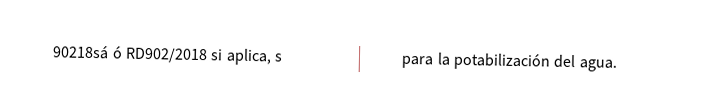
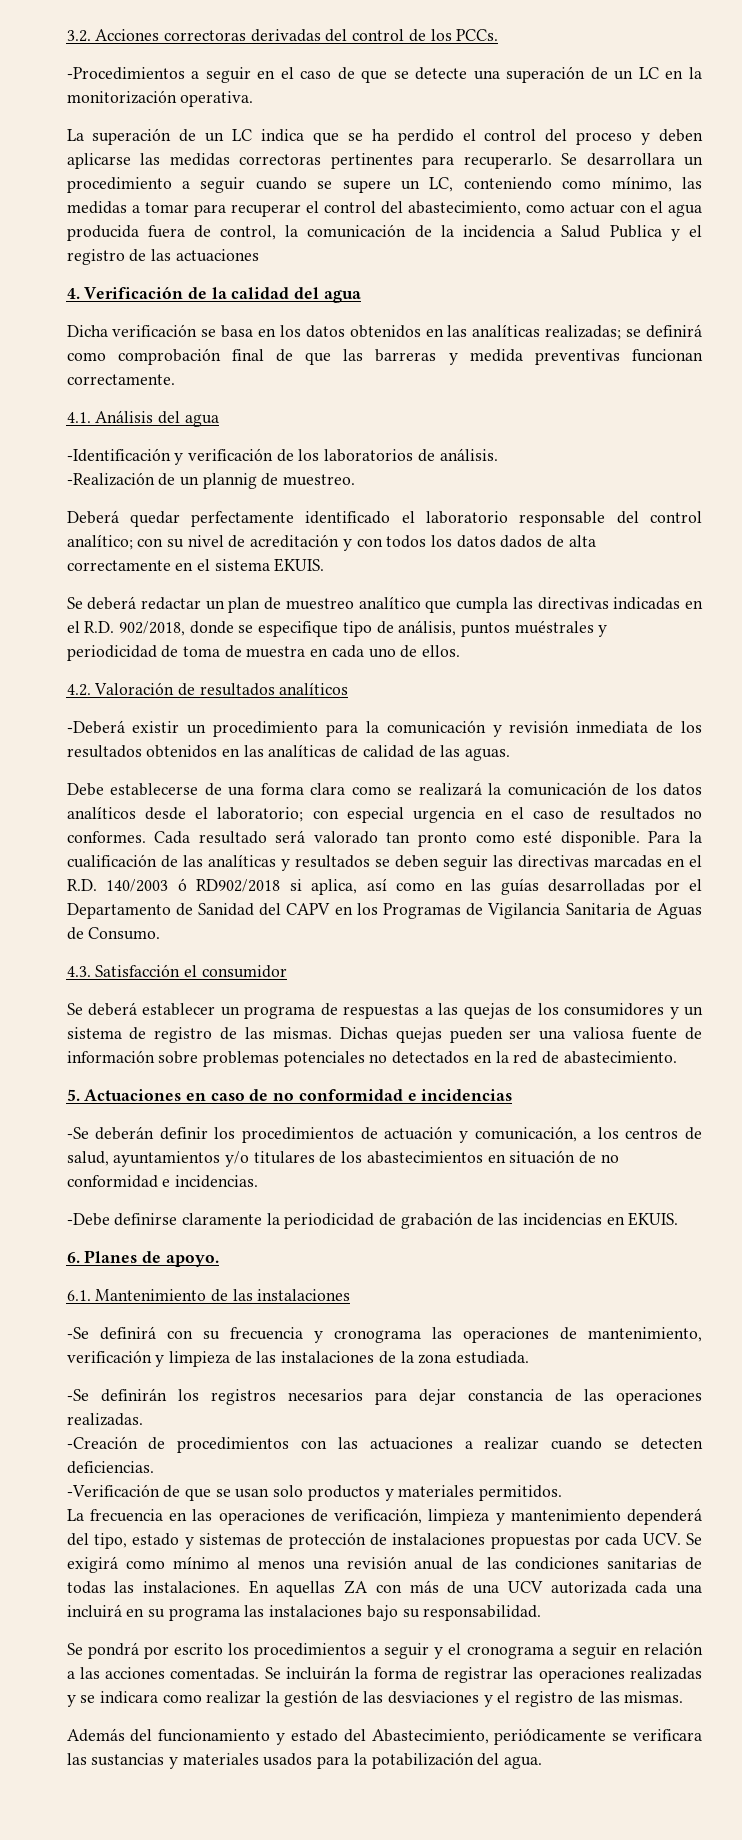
[52,45,283,66] 90218sá ó RD902/2018 si aplica, s // -> [66,29,499,42] [66,66,702,83] [66,90,254,107] [66,128,703,145] [66,153,703,169] [66,176,702,193] [66,201,702,217] [66,224,702,241] [66,249,259,265] [66,286,361,303] [66,324,702,340] [66,348,703,365] [66,374,175,385] [66,410,219,427] [66,448,498,465] [66,472,356,489] [66,510,702,527] [66,534,596,551] [66,558,325,572] [66,596,704,613] [66,620,608,637] [66,645,461,661] [66,682,349,696] [66,720,702,737] [66,744,511,761] [66,782,702,796] [66,806,702,823] [66,830,702,847] [66,854,702,871] [66,878,702,895] [66,903,703,919] [66,927,161,940] [66,964,287,978] [66,1002,704,1019] [66,1027,702,1043] [66,1050,677,1067] [66,1089,513,1101] [66,1126,702,1143] [66,1150,619,1167] [66,1175,258,1188] [66,1212,679,1229] [66,1250,219,1267] [66,1289,351,1302] [66,1326,703,1343] [66,1350,530,1367] [66,1388,703,1405] [66,1413,143,1426] [66,1436,703,1453] [66,1461,154,1474] [66,1484,563,1501] [66,1508,703,1525] [66,1532,702,1549] [66,1556,702,1573] [66,1580,702,1597] [66,1604,542,1621] [66,1642,703,1659] [66,1666,703,1683] [66,1690,684,1707] [66,1728,703,1745] [66,1753,313,1769] 3.2. Acciones correctoras derivadas del control de los PCCs. // -Procedimientos a seguir en el caso de que se detecte una superación de un LC en la monitorización operativa. // La superación de un LC indica que se ha perdido el control del proceso y deben aplicarse las medidas correctoras pertinentes para recuperarlo. Se desarrollara un procedimiento a seguir cuando se supere un LC, conteniendo como mínimo, las medidas a tomar para recuperar el control del abastecimiento, como actuar con el agua producida fuera de control, la comunicación de la incidencia a Salud Publica y el registro de las actuaciones // 4. Verificación de la calidad del agua // Dicha verificación se basa en los datos obtenidos en las analíticas realizadas; se definirá como comprobación final de que las barreras y medida preventivas funcionan correctamente. // 4.1. Análisis del agua // -Identificación y verificación de los laboratorios de análisis. // -Realización de un plannig de muestreo. // Deberá quedar perfectamente identificado el laboratorio responsable del control analítico; con su nivel de acreditación y con todos los datos dados de alta correctamente en el sistema EKUIS. // Se deberá redactar un plan de muestreo analítico que cumpla las directivas indicadas en el R.D. 902/2018, donde se especifique tipo de análisis, puntos muéstrales y periodicidad de toma de muestra en cada uno de ellos. // 4.2. Valoración de resultados analíticos // -Deberá existir un procedimiento para la comunicación y revisión inmediata de los resultados obtenidos en las analíticas de calidad de las aguas. // Debe establecerse de una forma clara como se realizará la comunicación de los datos analíticos desde el laboratorio; con especial urgencia en el caso de resultados no conformes. Cada resultado será valorado tan pronto como esté disponible. Para la cualificación de las analíticas y resultados se deben seguir las directivas marcadas en el R.D. 140/2003 ó RD902/2018 si aplica, así como en las guías desarrolladas por el Departamento de Sanidad del CAPV en los Programas de Vigilancia Sanitaria de Aguas de Consumo. // 4.3. Satisfacción el consumidor // Se deberá establecer un programa de respuestas a las quejas de los consumidores y un sistema de registro de las mismas. Dichas quejas pueden ser una valiosa fuente de información sobre problemas potenciales no detectados en la red de abastecimiento. // 5. Actuaciones en caso de no conformidad e incidencias // -Se deberán definir los procedimientos de actuación y comunicación, a los centros de salud, ayuntamientos y/o titulares de los abastecimientos en situación de no conformidad e incidencias. // -Debe definirse claramente la periodicidad de grabación de las incidencias en EKUIS. // 6. Planes de apoyo. // 6.1. Mantenimiento de las instalaciones // -Se definirá con su frecuencia y cronograma las operaciones de mantenimiento, verificación y limpieza de las instalaciones de la zona estudiada. // -Se definirán los registros necesarios para dejar constancia de las operaciones realizadas. // -Creación de procedimientos con las actuaciones a realizar cuando se detecten deficiencias. // -Verificación de que se usan solo productos y materiales permitidos. // La frecuencia en las operaciones de verificación, limpieza y mantenimiento dependerá del tipo, estado y sistemas de protección de instalaciones propuestas por cada UCV. Se exigirá como mínimo al menos una revisión anual de las condiciones sanitarias de todas las instalaciones. En aquellas ZA con más de una UCV autorizada cada una incluirá en su programa las instalaciones bajo su responsabilidad. // Se pondrá por escrito los procedimientos a seguir y el cronograma a seguir en relación a las acciones comentadas. Se incluirán la forma de registrar las operaciones realizadas y se indicara como realizar la gestión de las desviaciones y el registro de las mismas. // Además del funcionamiento y estado del Abastecimiento, periódicamente se verificara las sustancias y materiales usados

